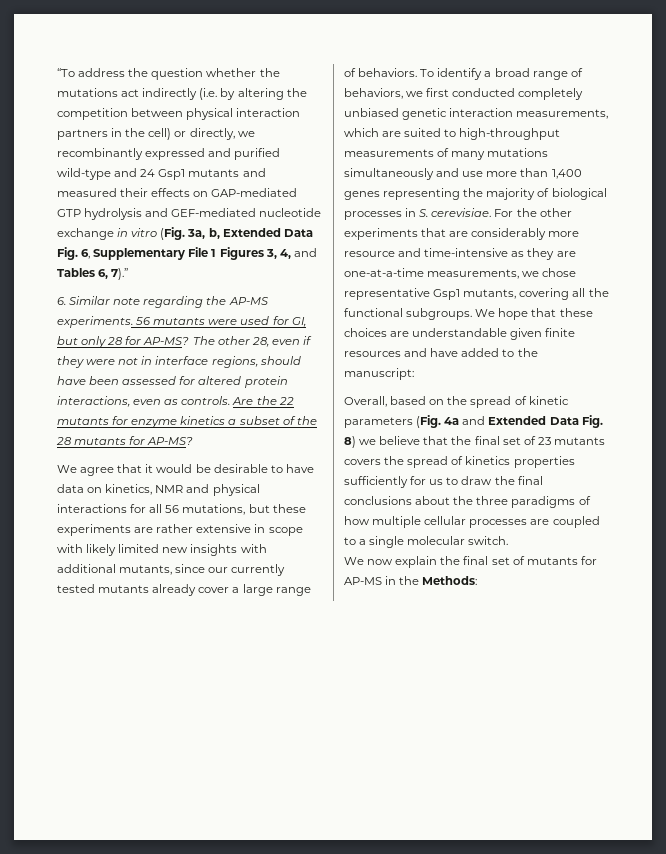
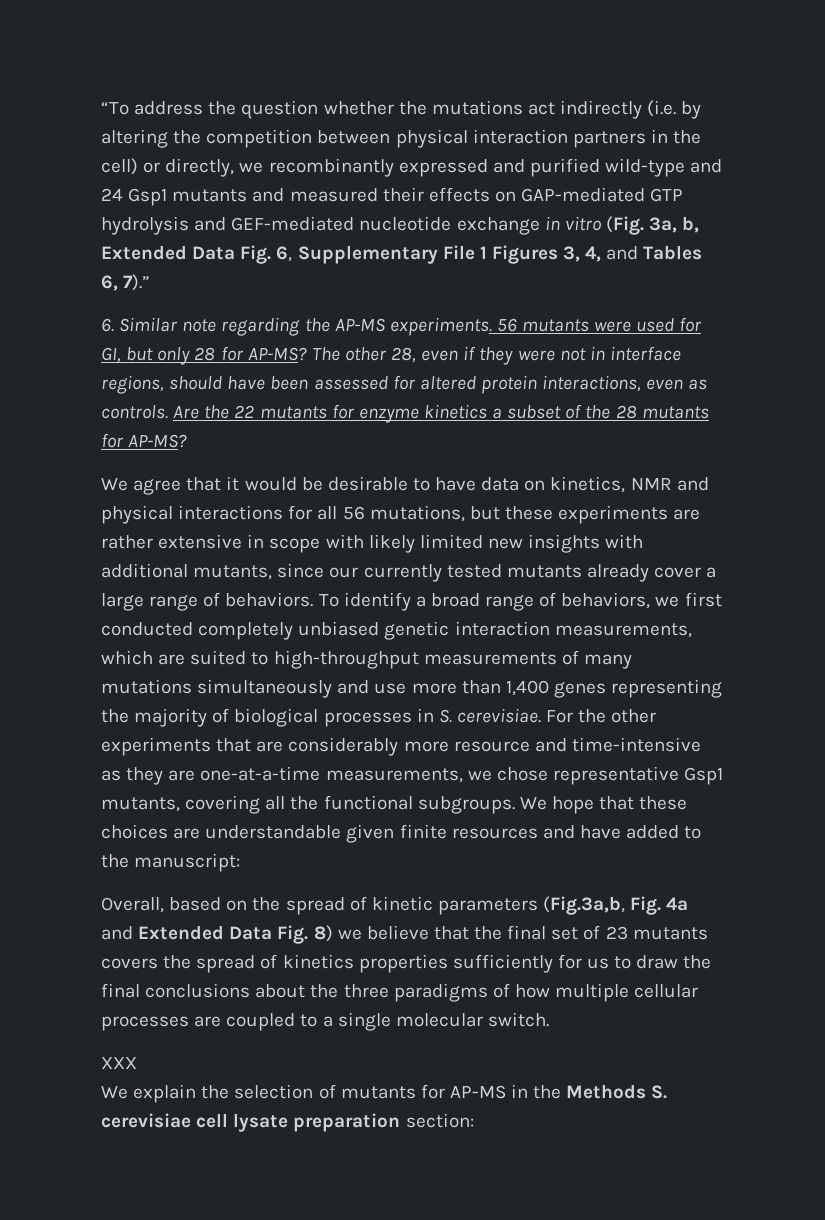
[416,415,442,428] (Fig. -> [543,896,662,915] (Fig.3a,b, Fig.
[344,557,394,565] // We now -> [101,1057,137,1069] [101,1086,128,1099] // XXX // We
[463,556,510,565] final set -> [234,1084,314,1099] selection
[422,576,478,585] Methods: -> [566,1084,668,1099] [101,1113,474,1132] Methods S. cerevisiae cell lysate preparation section:

